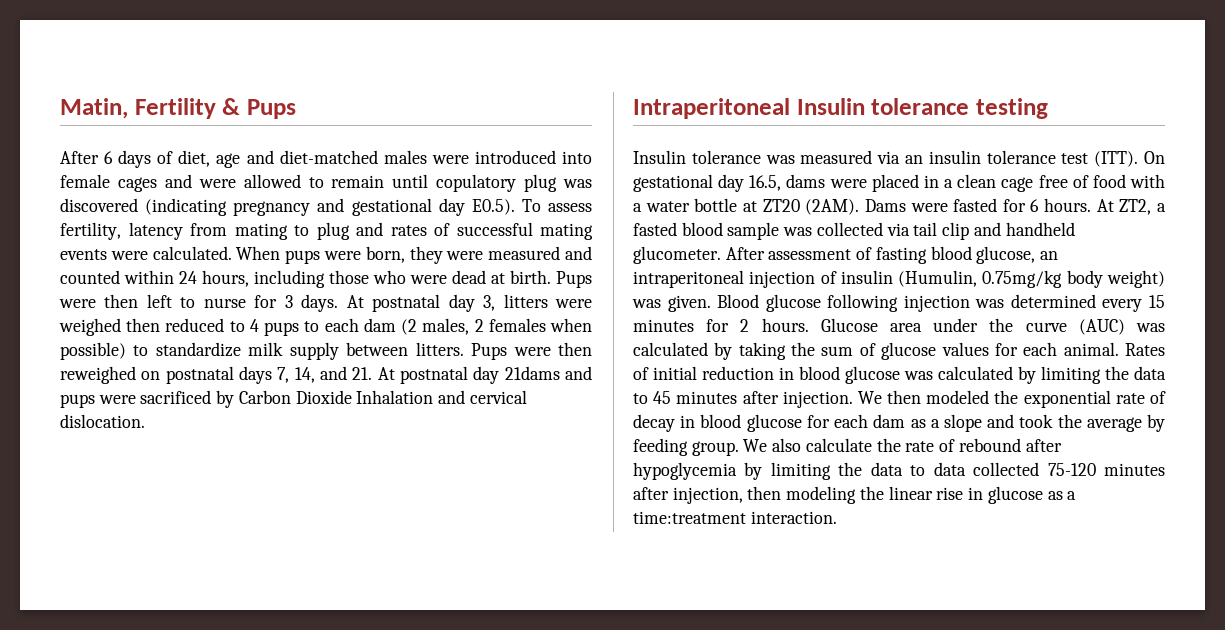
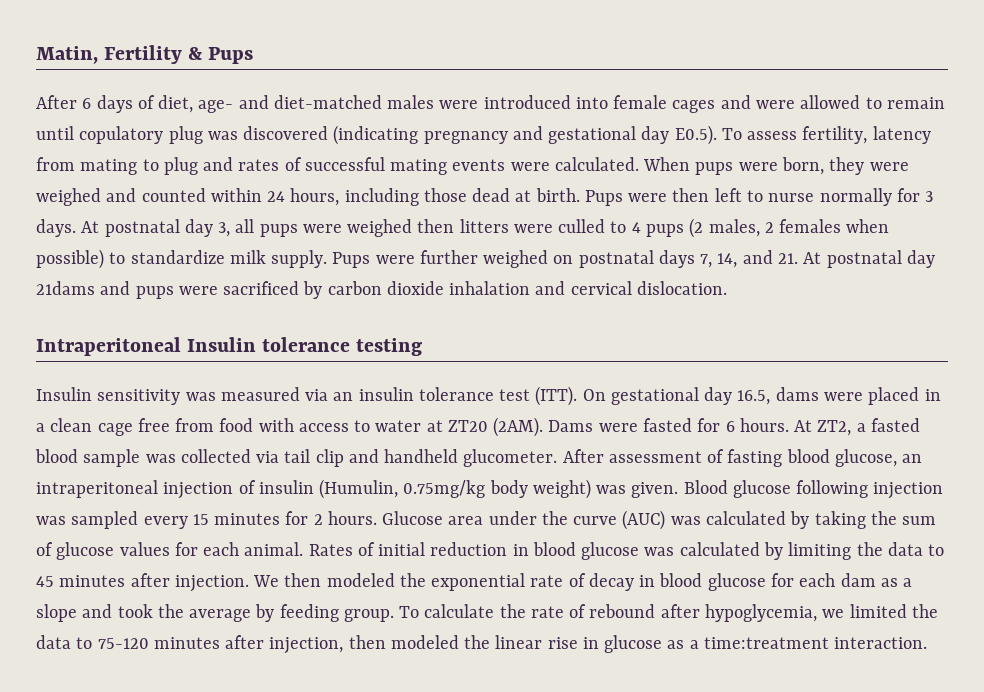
[216,153,241,168] age -> [198,100,234,113] age-
[488,246,561,260] measured -> [36,188,101,206] weighed
[373,270,447,284] who were -> (467, 195) none
(246, 303) none -> [819,188,892,206] normally
[503,294,548,308] litters -> [235,219,298,237] all pups
[165,318,396,336] reduced to 4 pups to each dam -> [459,219,684,237] litters were culled to 4 pups
[289,342,593,360] [60,366,136,384] supply between litters. Pups were then reweighed -> [271,250,549,268] supply. Pups were further weighed
[238,390,434,404] Carbon Dioxide Inhalation -> [327,281,531,295] carbon dioxide inhalation
[691,150,761,164] tolerance -> [97,389,181,405] sensitivity
[1072,175,1089,188] of -> [175,418,215,432] from
[633,198,738,212] a water bottle -> [298,420,422,432] access to water
[1010,294,1096,308] determined -> [71,511,139,529] sampled
[743,438,802,452] We also -> [399,606,420,618] To
[633,462,1040,480] hypoglycemia by limiting the data to data collected -> [704,604,938,622] [36,635,93,649] hypoglycemia, we limited the data to
[786,486,857,504] modeling -> [390,635,459,649] modeled

